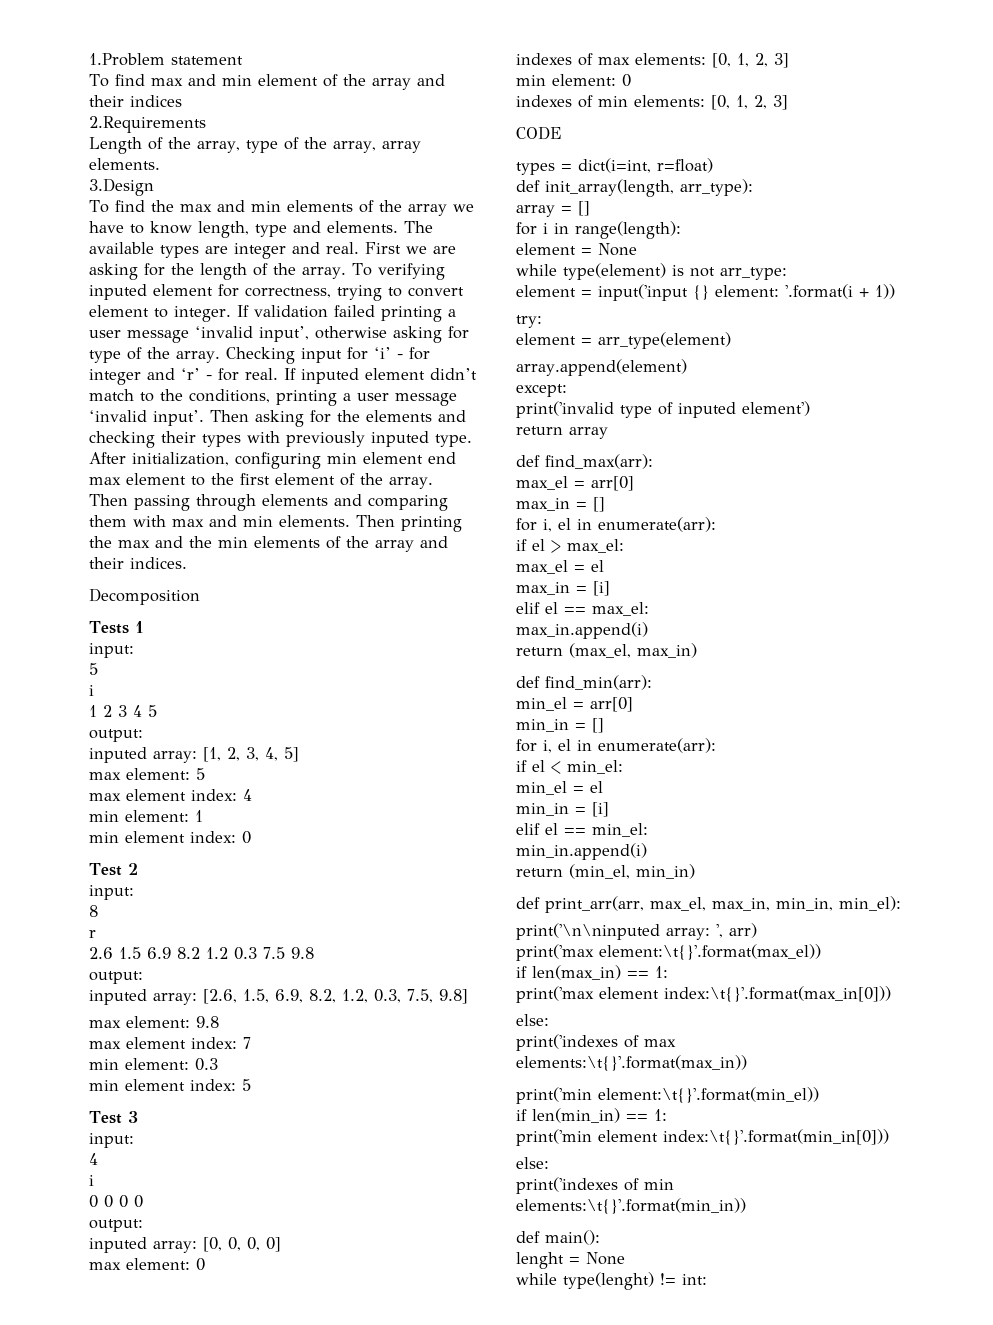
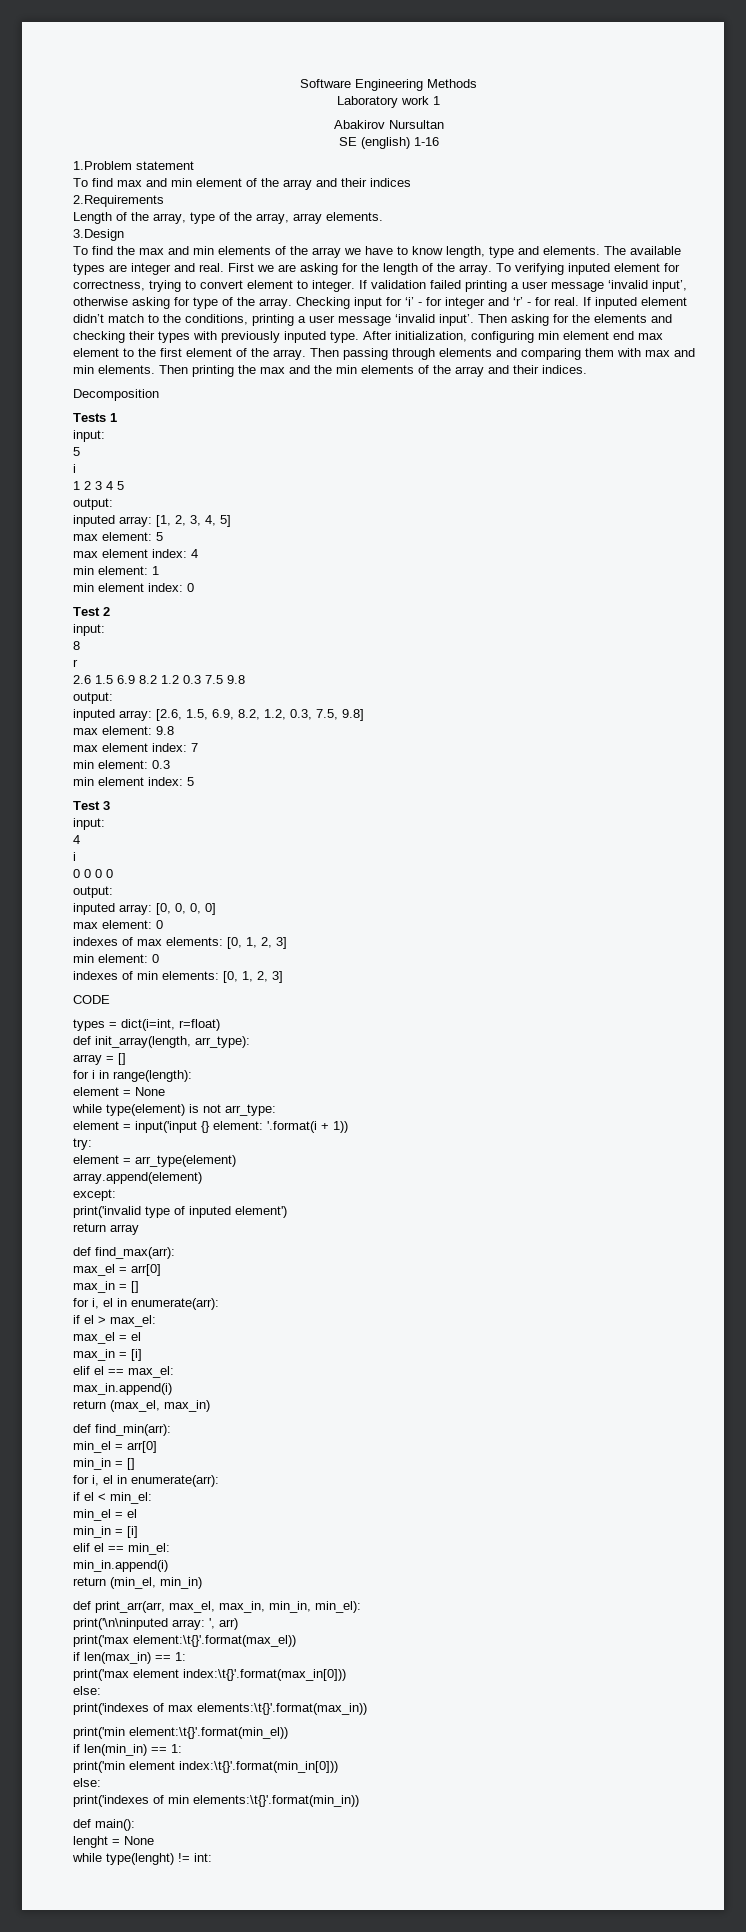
(89, 59) none -> [300,79,477,91] [337,96,440,108] [333,120,444,129] [338,137,439,149] Software Engineering Methods // Laboratory work 1 // Abakirov Nursultan // SE (english) 1-16 //

